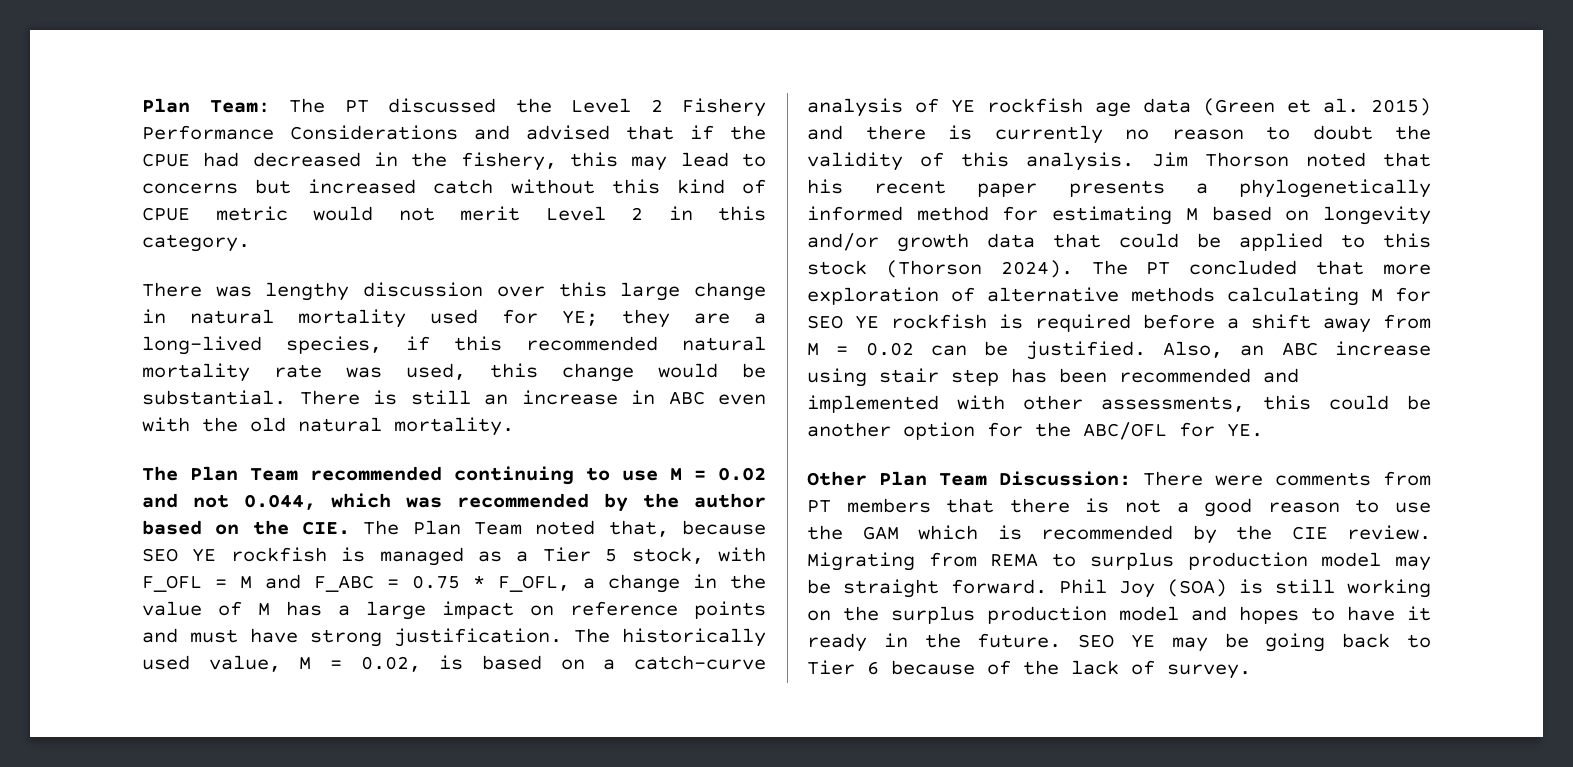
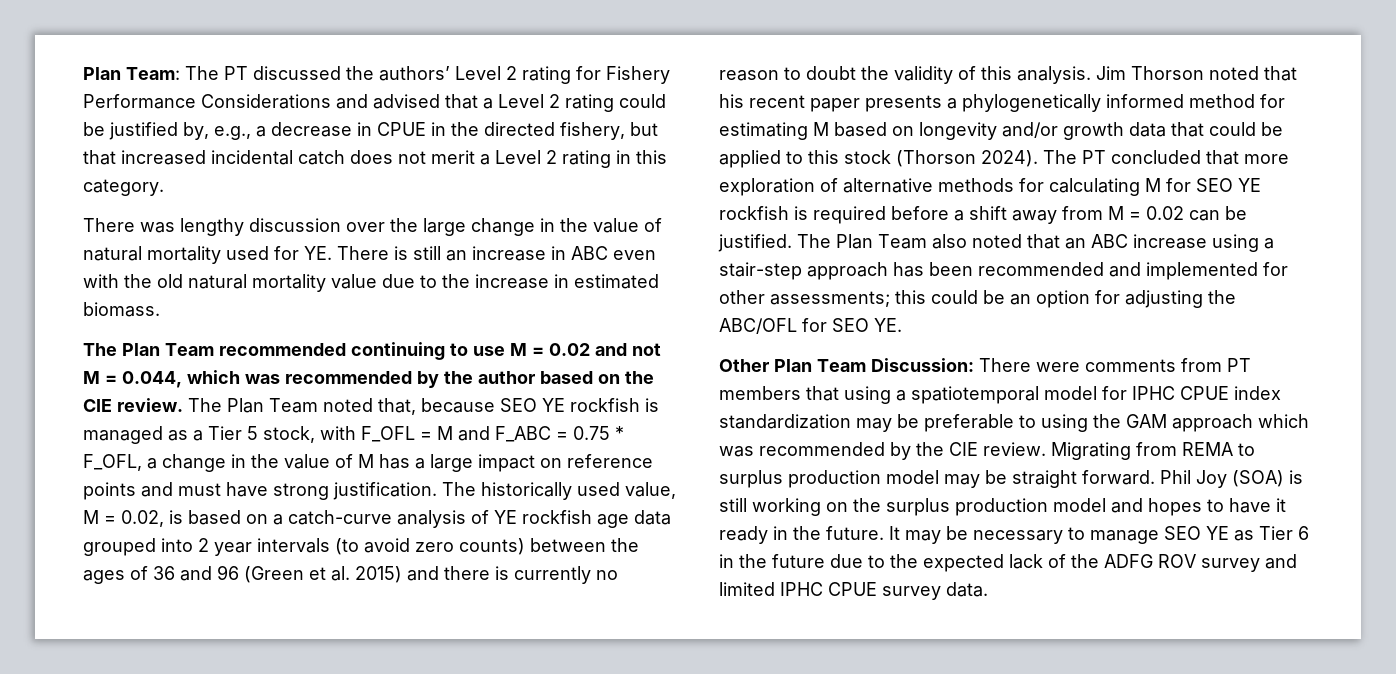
[571,98,663,113] Level 2 -> [379,66,601,84] authors’ Level 2 rating for
[690,125,766,140] [142,152,766,171] [142,179,766,194] [142,206,373,221] if the CPUE had decreased in the fishery, this may lead to concerns but increased catch without this kind of CPUE metric would -> [483,94,666,112] [83,122,658,140] [83,150,393,165] a Level 2 rating could be justified by, e.g., a decrease in CPUE in the directed fishery, but that increased incidental catch does
[545,206,643,221] Level 2 -> [480,150,611,168] a Level 2 rating
[558,282,607,297] this -> [390,218,418,232] the
(166, 316) none -> [560,218,662,233] the value of
[562,309,766,328] [142,336,766,355] [142,363,766,382] [142,390,286,405] YE; they are a long-lived species, if this recommended natural mortality rate was used, this change would be substantial. -> [304,246,332,260] YE.
[394,417,514,436] mortality. -> [252,274,659,292] [83,302,160,317] mortality value due to the increase in estimated biomass.
(229, 501) none -> [83,371,117,384] M =
[302,521,350,535] CIE. -> [83,398,183,412] CIE review.
(1191, 105) none -> [83,538,639,556] [83,565,239,584] grouped into 2 year intervals (to avoid zero counts) between the ages of 36 and 96
(1215, 294) none -> [1019,178,1044,192] for
[1163,341,1223,358] Also, -> [797,234,1060,249] The Plan Team also noted that
[879,368,999,386] stair step -> [1264,238,1274,249] [719,262,888,280] a stair-step approach
[957,395,1245,412] with other assessments, -> [1263,262,1288,276] [719,290,890,307] for other assessments;
[807,422,891,437] another -> [1010,294,1031,305] an
(1023, 429) none -> [1125,290,1203,308] adjusting
(1215, 429) none -> [832,318,869,332] SEO
[1009,498,1431,517] [807,525,1022,540] there is not a good reason to use the GAM which is -> [844,386,1281,404] [719,414,1309,432] [719,446,754,457] using a spatiotemporal model for IPHC CPUE index standardization may be preferable to using the GAM approach which was
[1078,633,1431,652] [807,660,1251,679] SEO YE may be going back to Tier 6 because of the lack of survey. -> [889,526,1309,544] [719,554,1297,572] [719,582,988,600] It may be necessary to manage SEO YE as Tier 6 in the future due to the expected lack of the ADFG ROV survey and limited IPHC CPUE survey data.

